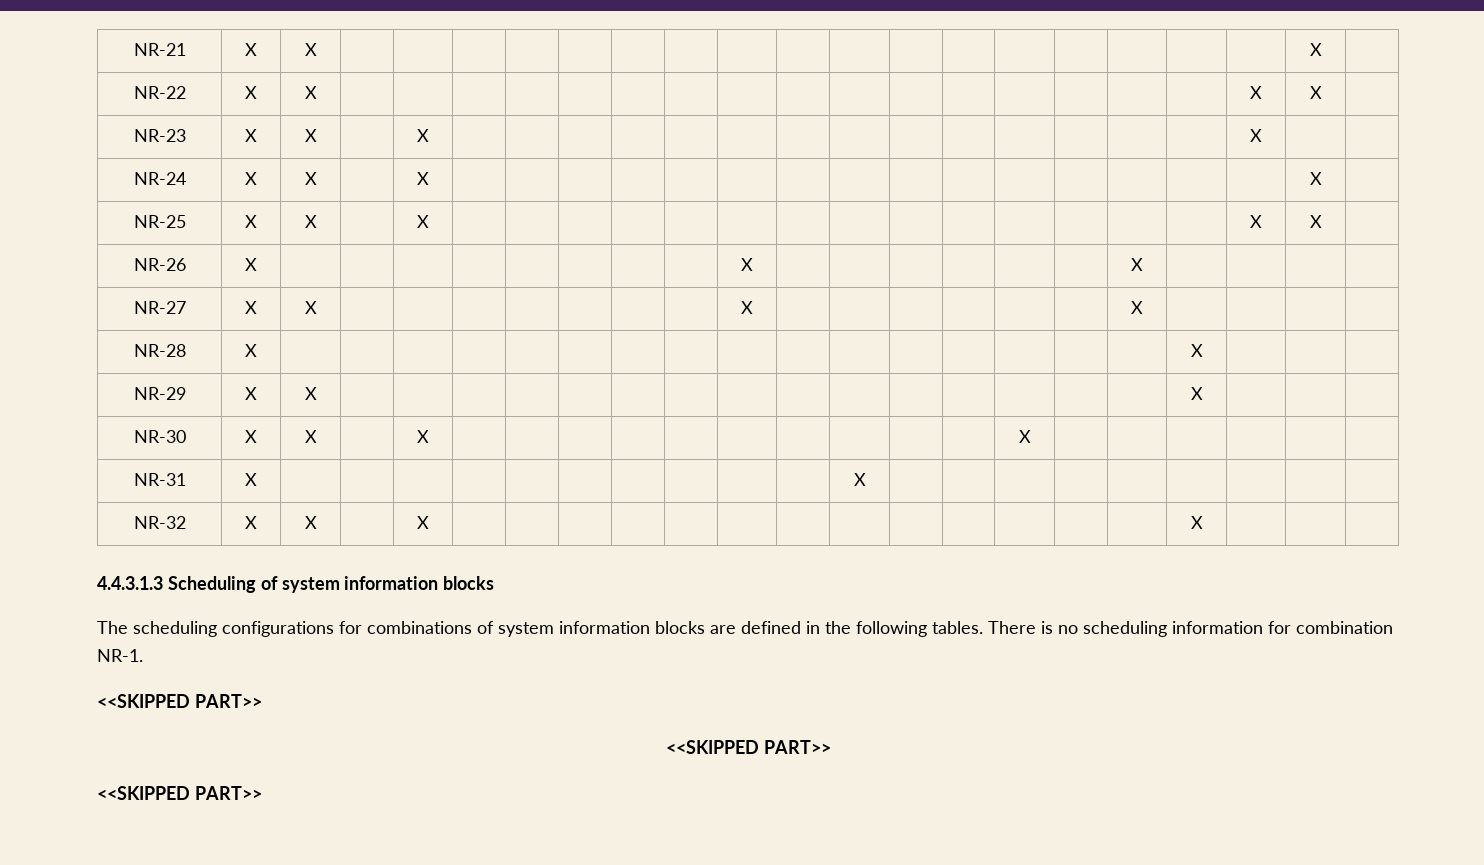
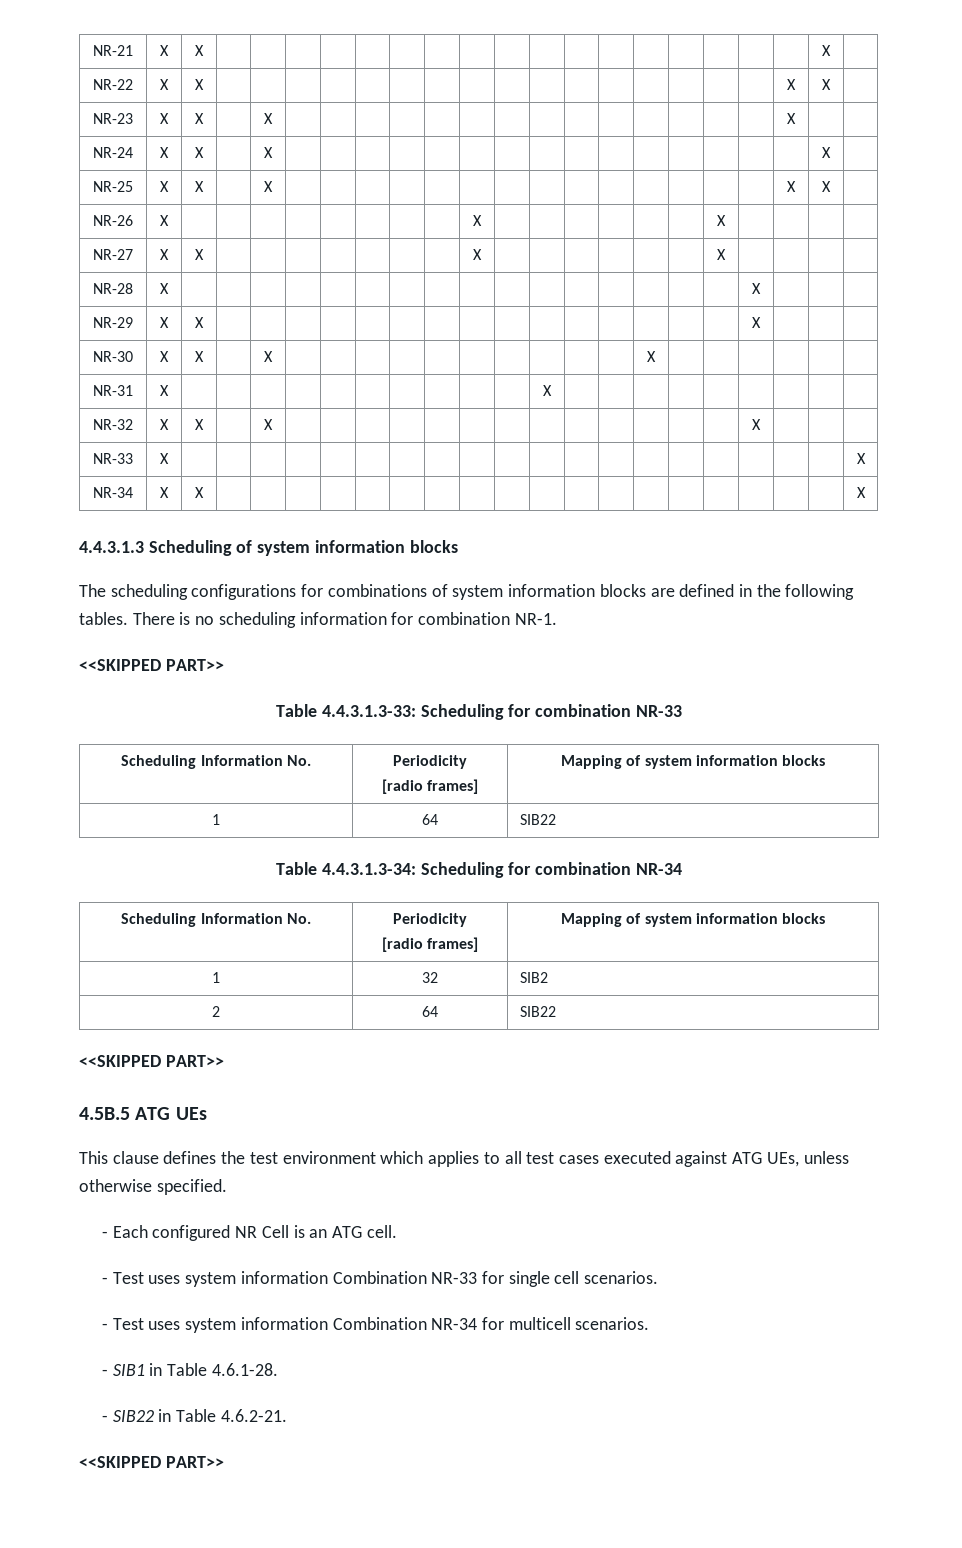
(1203, 522) none -> [93,453,133,464] [160,453,169,464] [856,453,866,464] [93,487,133,498] [160,487,169,498] [195,487,204,498] [856,487,866,498] // NR-33 | X | | | | | | | | | | | | | | | | | | | | X // NR-34 | X | X | | | | | | | | | | | | | | | | | | | X
[665,740,831,754] <<SKIPPED PART>> -> [276,704,682,720] [121,755,311,769] [393,755,468,769] [381,779,479,794] [560,755,826,769] [212,814,220,825] [422,814,439,825] [519,814,556,825] [276,862,682,878] [121,913,311,927] [393,913,468,927] [381,937,479,952] [560,913,826,927] [212,972,220,983] [422,972,439,983] [519,972,548,983] [212,1006,220,1017] [422,1006,439,1017] [519,1006,556,1017] [79,1055,224,1067] [79,1107,207,1120] [79,1151,849,1167] [79,1179,227,1195] [101,1225,397,1241] [101,1271,659,1287] [101,1317,650,1333] [101,1363,278,1376] [101,1409,287,1422] Table 4.4.3.1.3-33: Scheduling for combination NR-33 // Scheduling Information No. | Periodicity // [radio frames] | Mapping of system information blocks // 1 | 64 | SIB22 // Table 4.4.3.1.3-34: Scheduling for combination NR-34 // Scheduling Information No. | Periodicity // [radio frames] | Mapping of system information blocks // 1 | 32 | SIB2 // 2 | 64 | SIB22 // <<SKIPPED PART>> // 4.5B.5 ATG UEs // This clause defines the test environment which applies to all test cases executed against ATG UEs, unless otherwise specified. // - Each configured NR Cell is an ATG cell. // - Test uses system information Combination NR-33 for single cell scenarios. // - Test uses system information Combination NR-34 for multicell scenarios. // - SIB1 in Table 4.6.1-28. // - SIB22 in Table 4.6.2-21.

